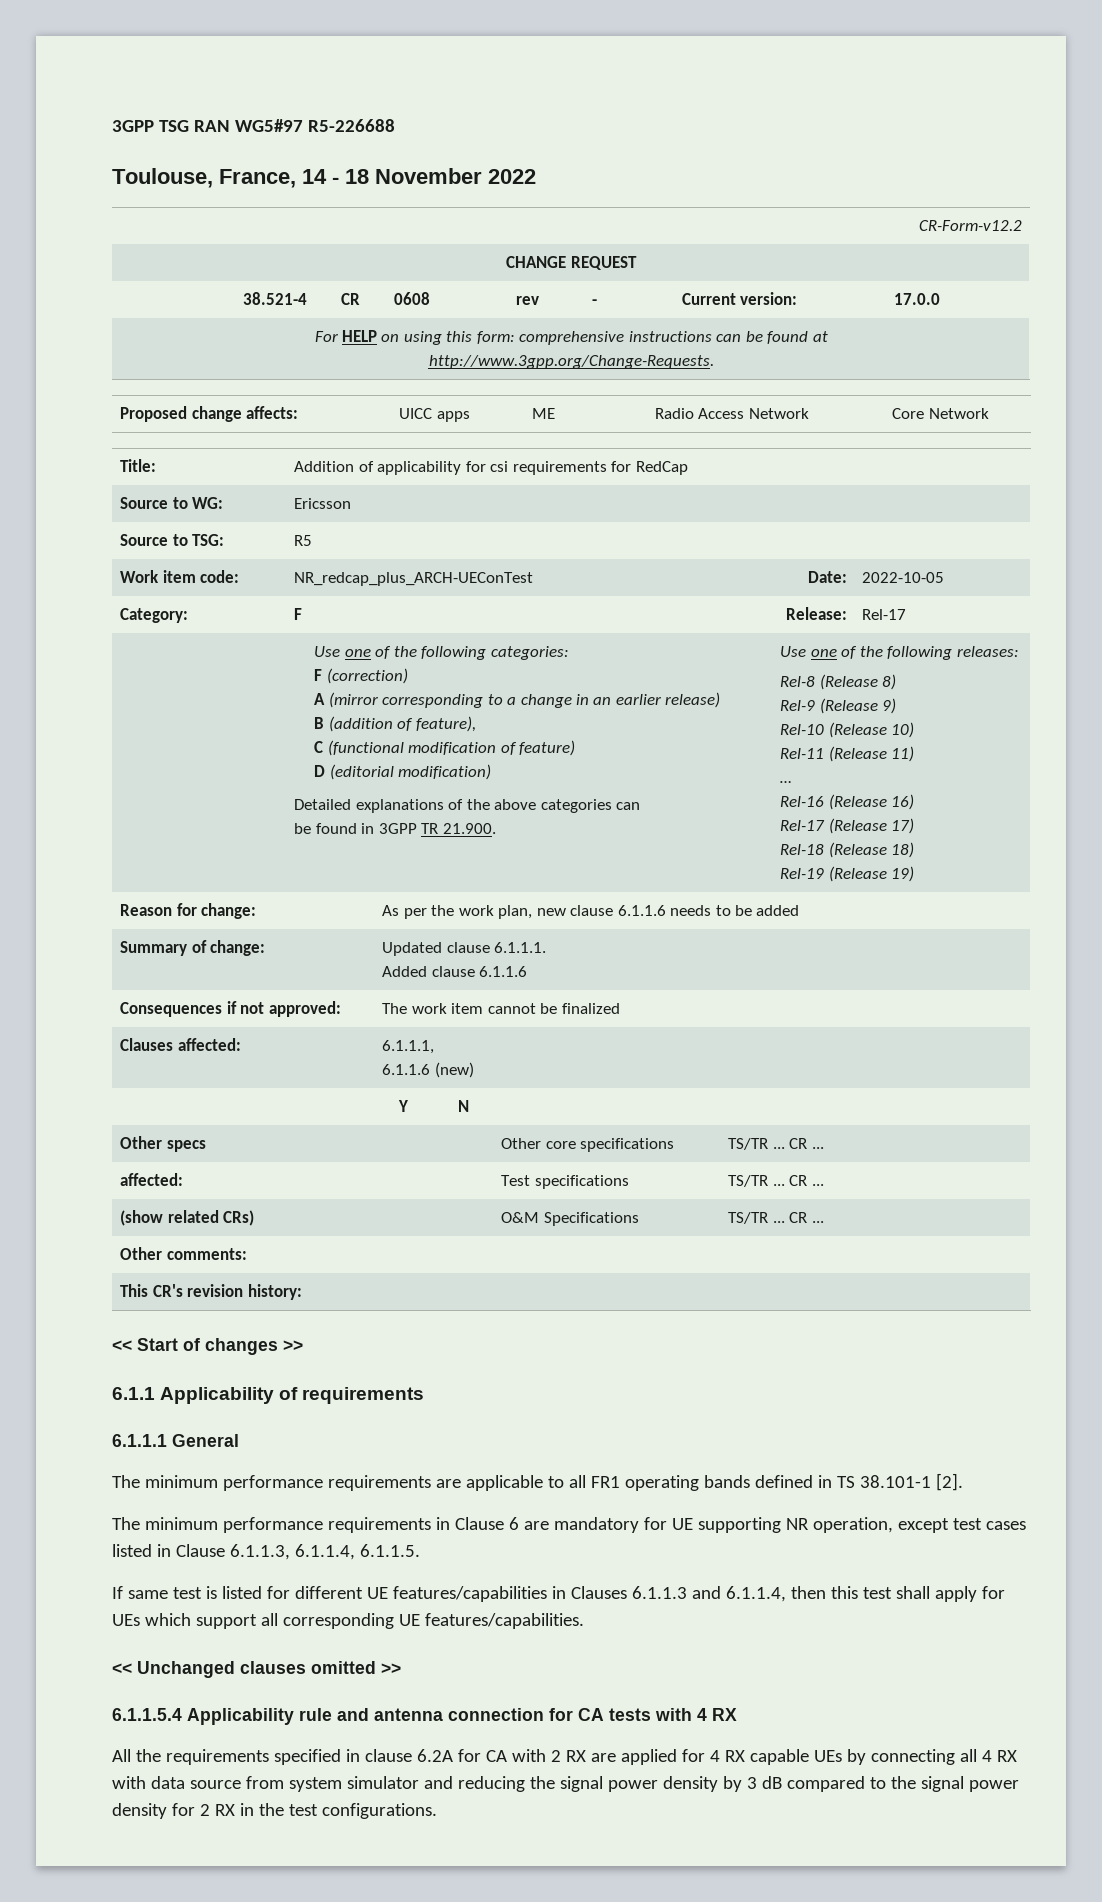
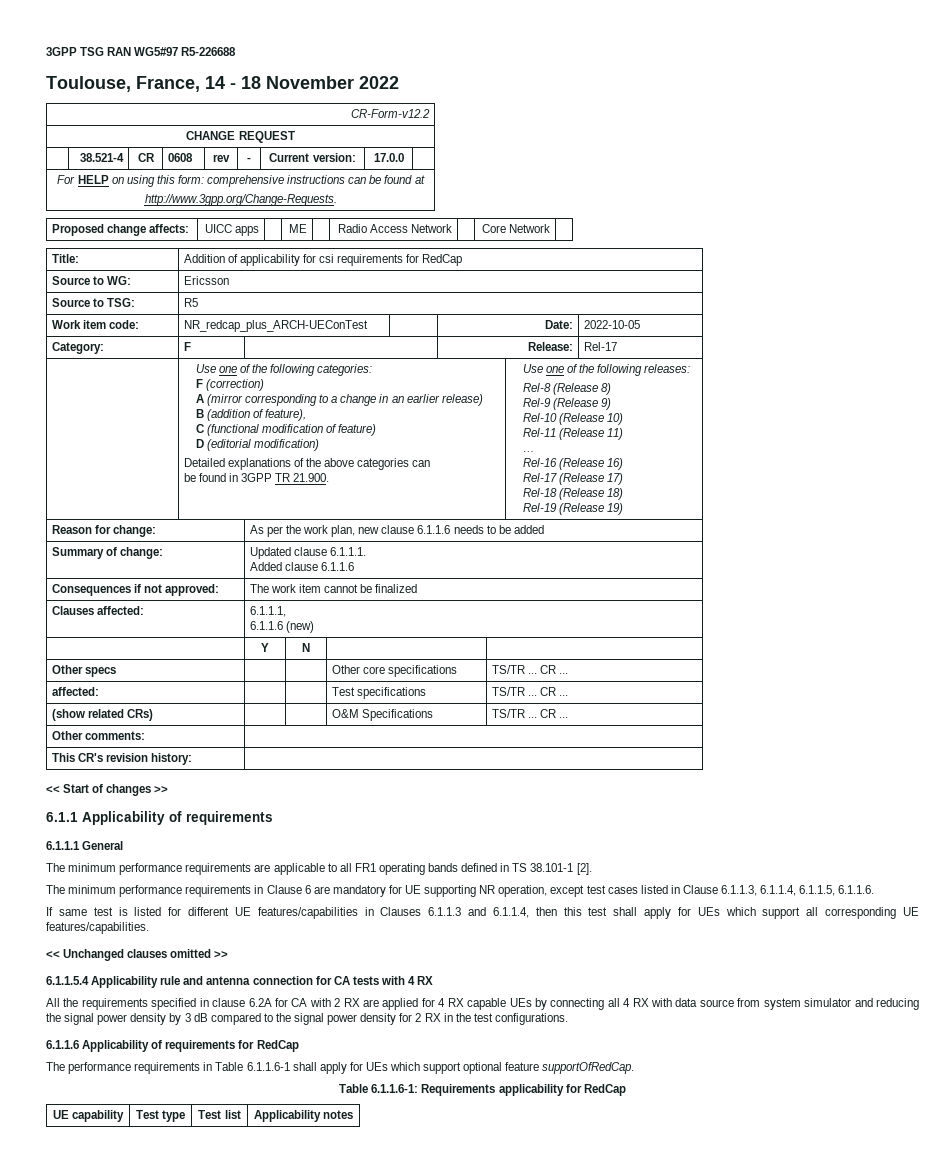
[359,1544,420,1557] 6.1.1.5. -> [799,885,875,896] 6.1.1.5, 6.1.1.6.
(437, 1811) none -> [46,1040,299,1052] [46,1062,635,1074] [339,1084,626,1096] [52,1110,125,1122] [135,1110,186,1122] [198,1110,241,1119] [253,1110,354,1122] // 6.1.1.6 Applicability of requirements for RedCap // The performance requirements in Table 6.1.1.6-1 shall apply for UEs which support optional feature supportOfRedCap. // Table 6.1.1.6-1: Requirements applicability for RedCap // UE capability | Test type | Test list | Applicability notes

